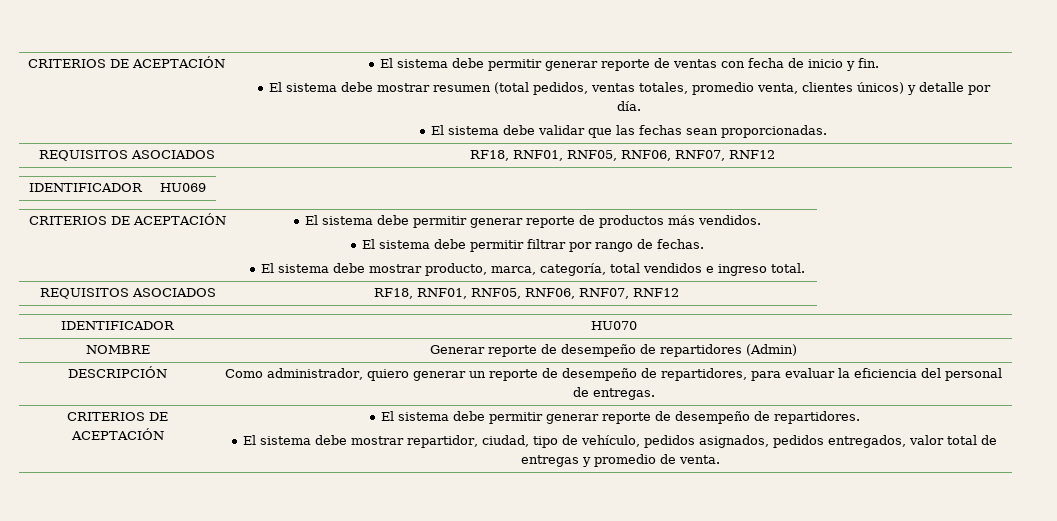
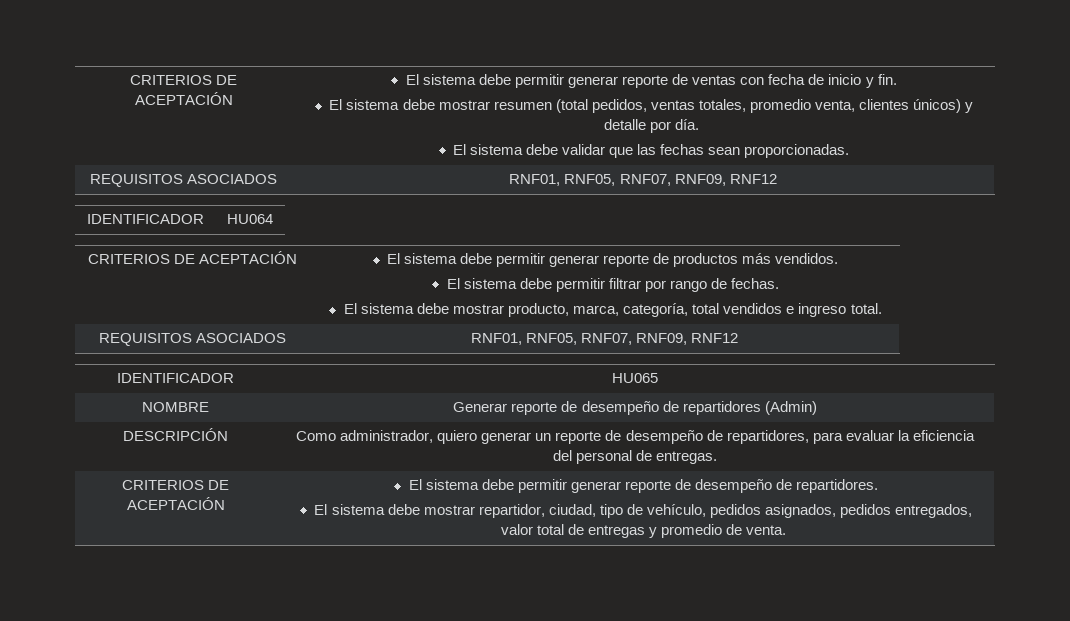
[470,150,775,161] [28,183,143,192] [160,183,206,192] RF18, RNF01, RNF05, RNF06, RNF07, RNF12 // IDENTIFICADOR | HU069 -> [509,174,777,186] [87,214,204,224] [227,214,273,224] RNF01, RNF05, RNF07, RNF09, RNF12 // IDENTIFICADOR | HU064
[373,288,679,299] [61,321,175,330] [590,321,637,330] RF18, RNF01, RNF05, RNF06, RNF07, RNF12 // IDENTIFICADOR | HU070 -> [470,333,739,345] [117,373,234,383] [612,373,658,383] RNF01, RNF05, RNF07, RNF09, RNF12 // IDENTIFICADOR | HU065

